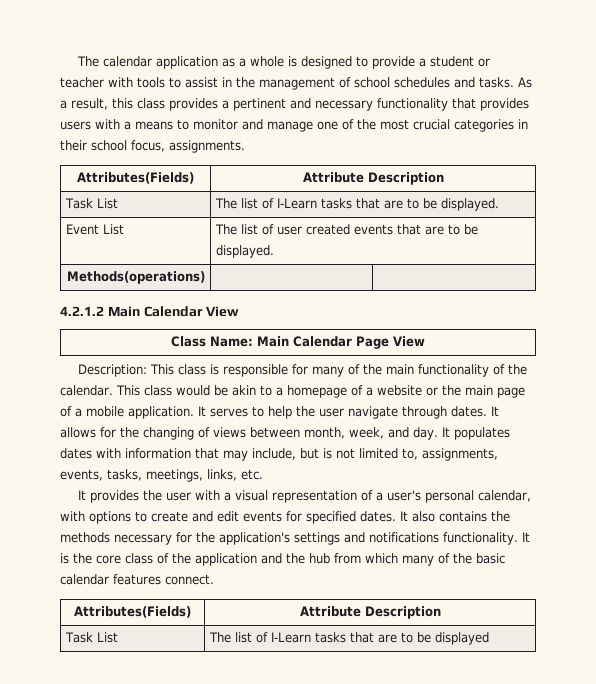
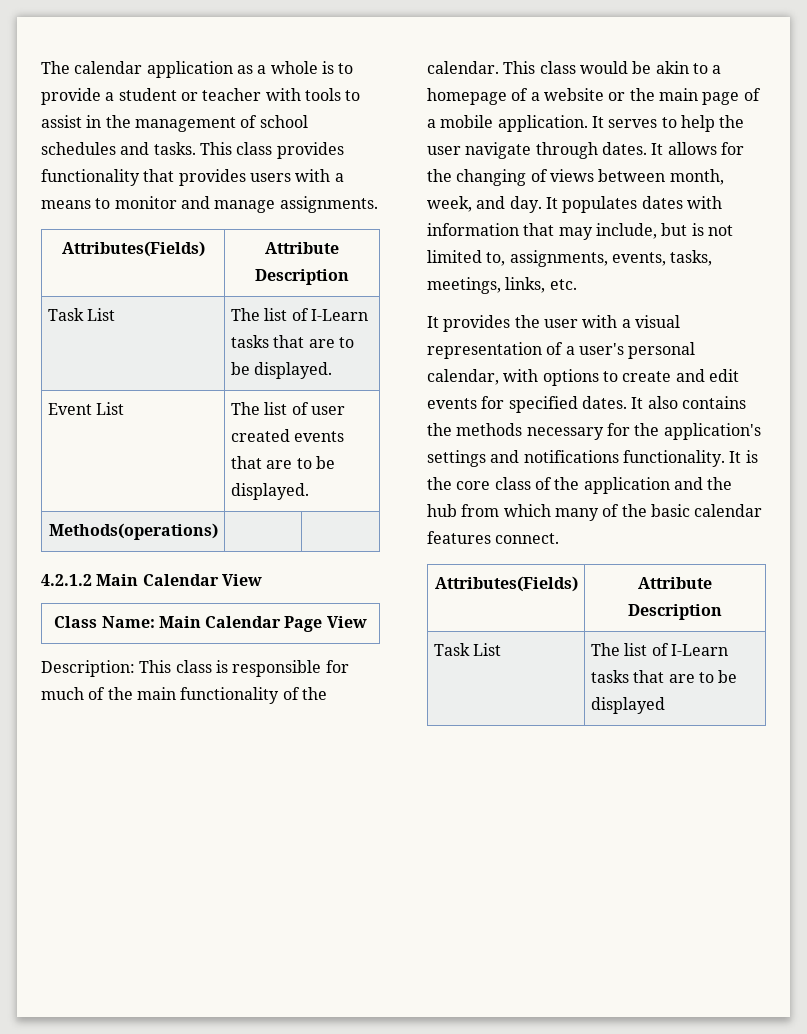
[300,56,352,69] designed -> (334, 67) none
[518,77,532,88] [60,98,373,111] As a result, this class provides a pertinent and necessary -> [199,142,344,159] This class provides
[317,119,528,132] [60,140,165,152] one of the most crucial categories in their school focus, -> (276, 206) none
[311,366,344,377] many -> [41,687,84,700] much

